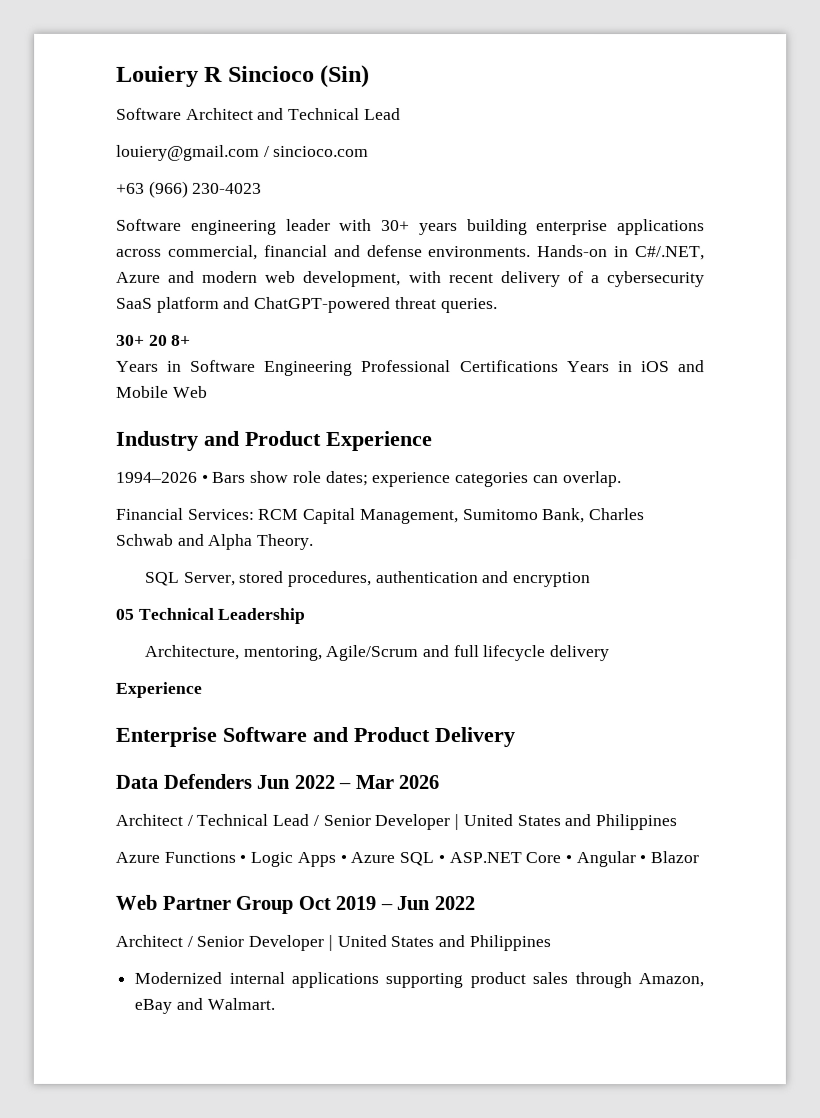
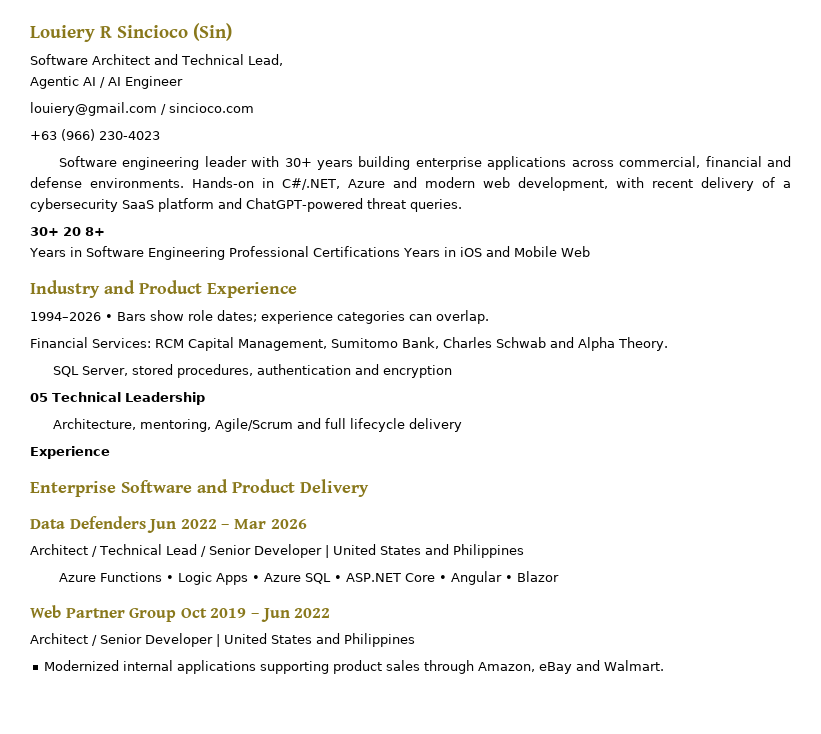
[363,107,401,120] Lead -> [247,54,283,66] [30,76,183,89] Lead, // Agentic AI / AI Engineer

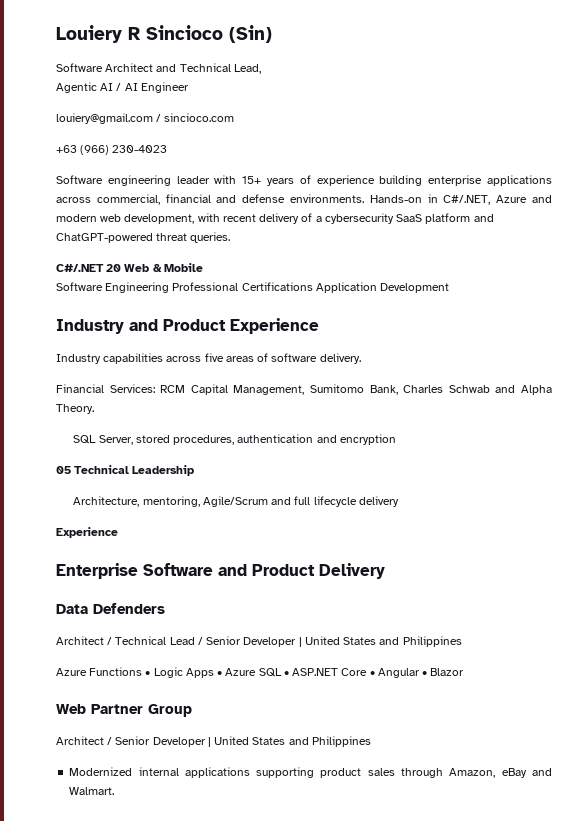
[284,158,353,170] 30+ years -> [242,175,375,186] 15+ years of experience
[30,227,105,236] [29,246,590,260] [30,280,297,298] [30,310,489,324] 30+ 20 8+ // Years in Software Engineering Professional Certifications Years in iOS and Mobile Web // Industry and Product Experience // 1994–2026 • Bars show role dates; experience categories can overlap. -> [56,263,203,272] [56,282,450,293] [56,318,319,334] [56,353,361,364] C#/.NET 20 Web & Mobile // Software Engineering Professional Certifications Application Development // Industry and Product Experience // Industry capabilities across five areas of software delivery.
[147,519,307,533] Jun 2022 – Mar 2026 -> (165, 608) none
[180,608,331,622] Oct 2019 – Jun 2022 -> (192, 710) none

